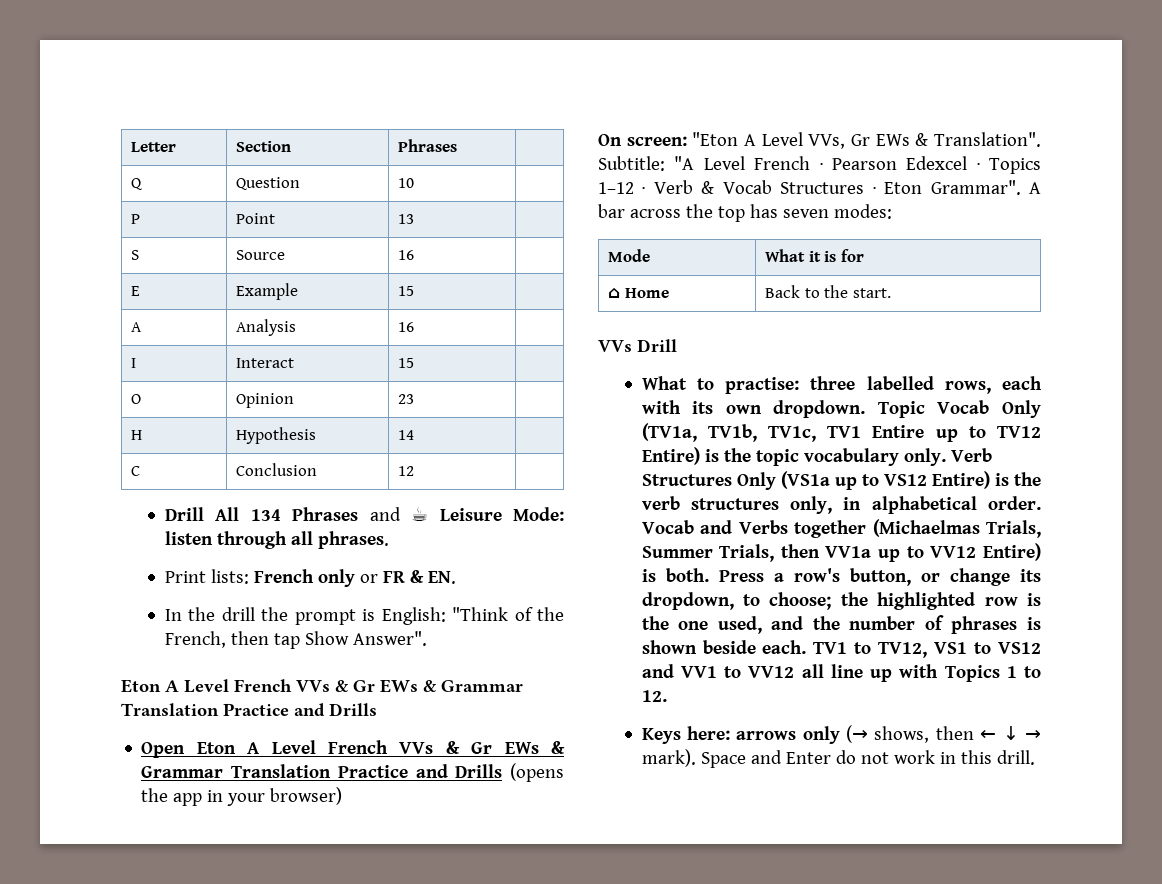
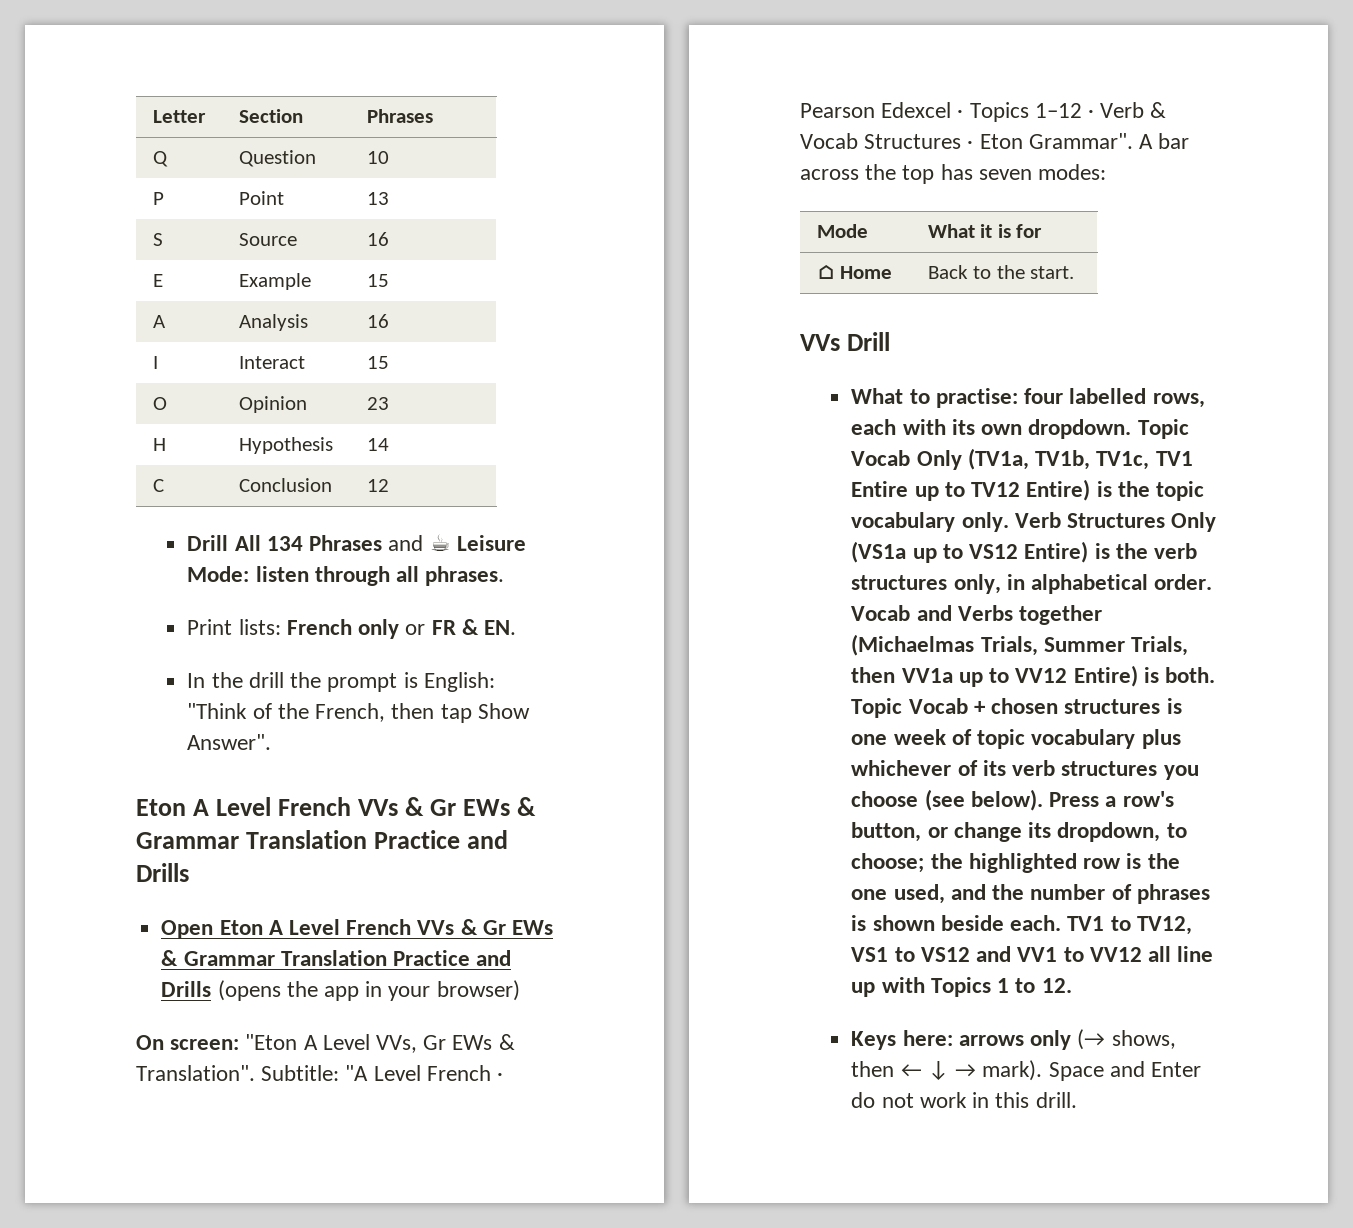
[810,376,856,390] three -> [1024,388,1064,404] four
(709, 575) none -> [851,698,1182,718] [851,729,1181,749] [851,760,1199,780] [851,789,1043,811] Topic Vocab + chosen structures is one week of topic vocabulary plus whichever of its verb structures you choose (see below).

